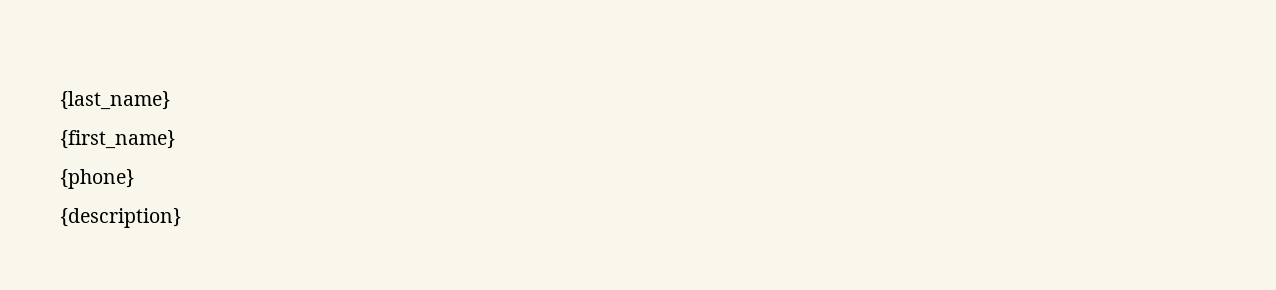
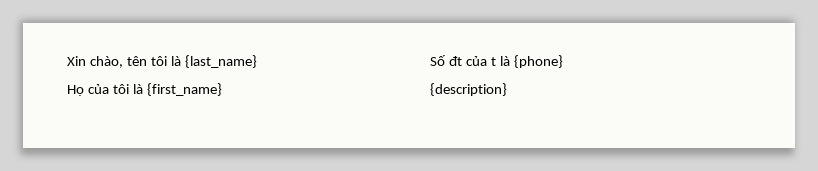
[60,91,170,110] [60,130,175,149] {last_name} // {first_name} // -> [67,55,257,68] [67,83,222,96] [430,55,510,66] Xin chào, tên tôi là {last_name} // Họ của tôi là {first_name} // Số đt của t là

